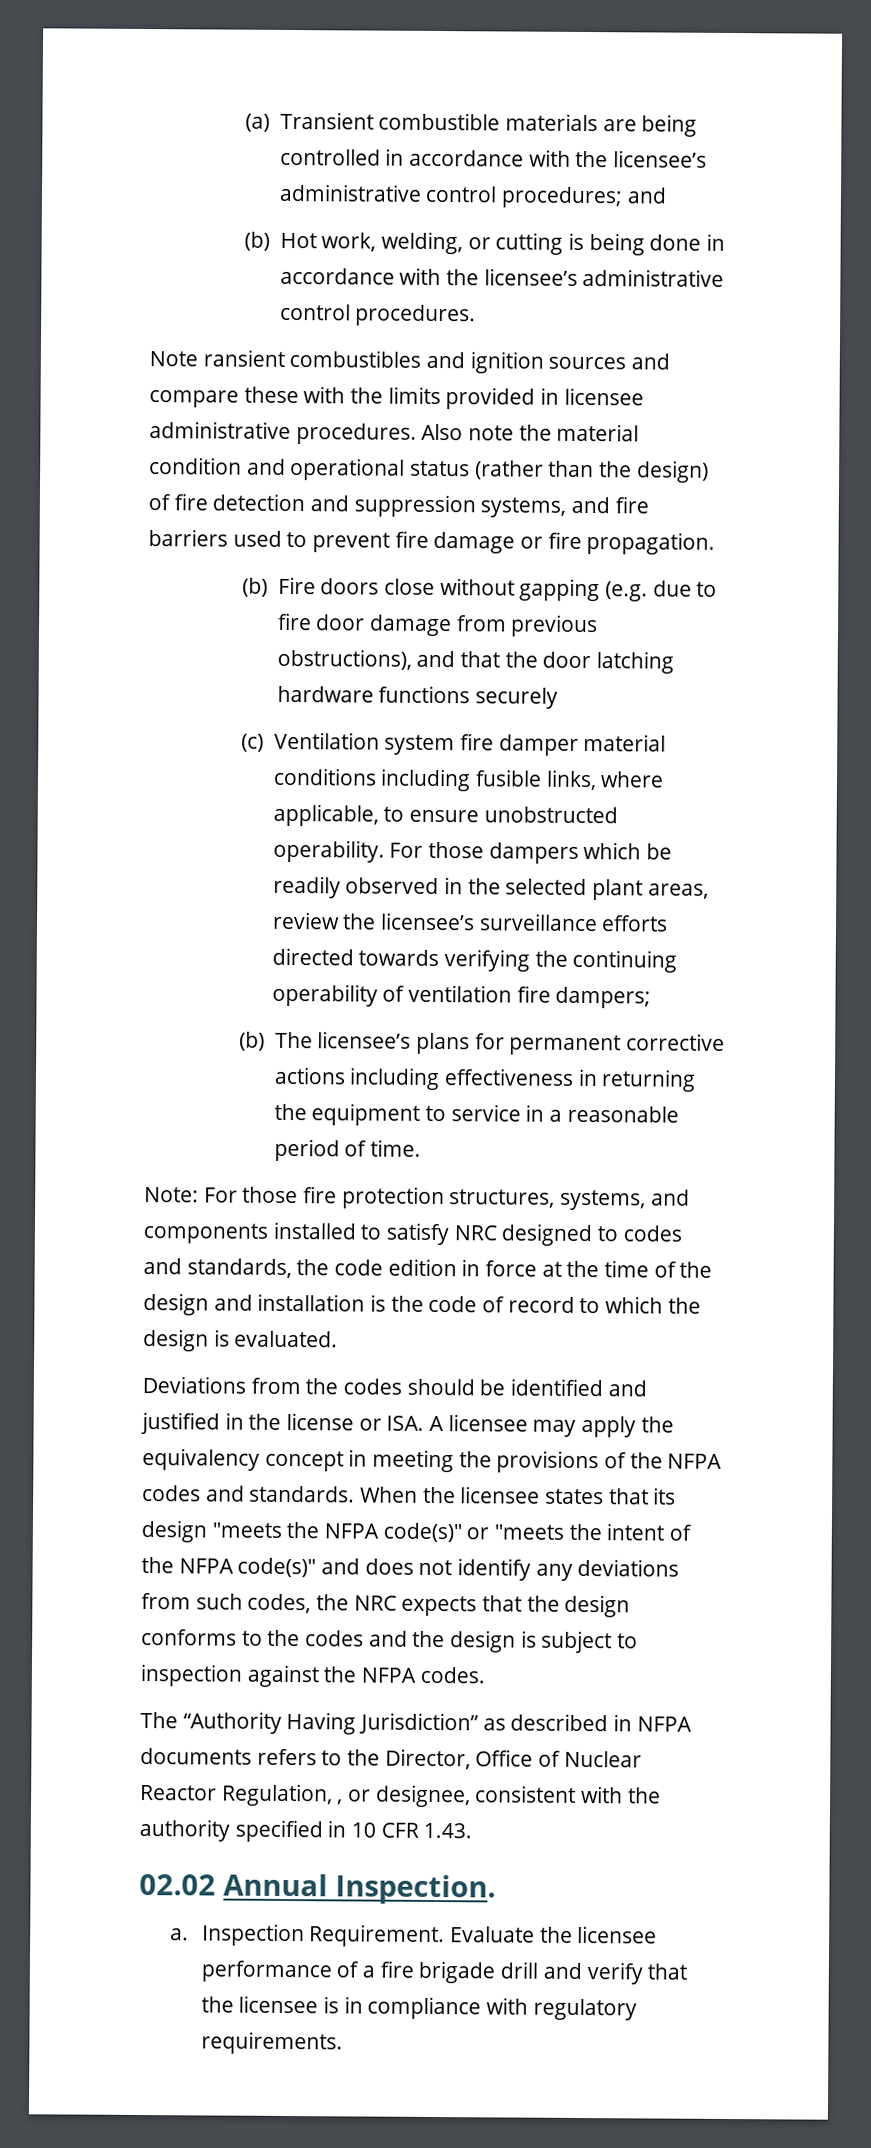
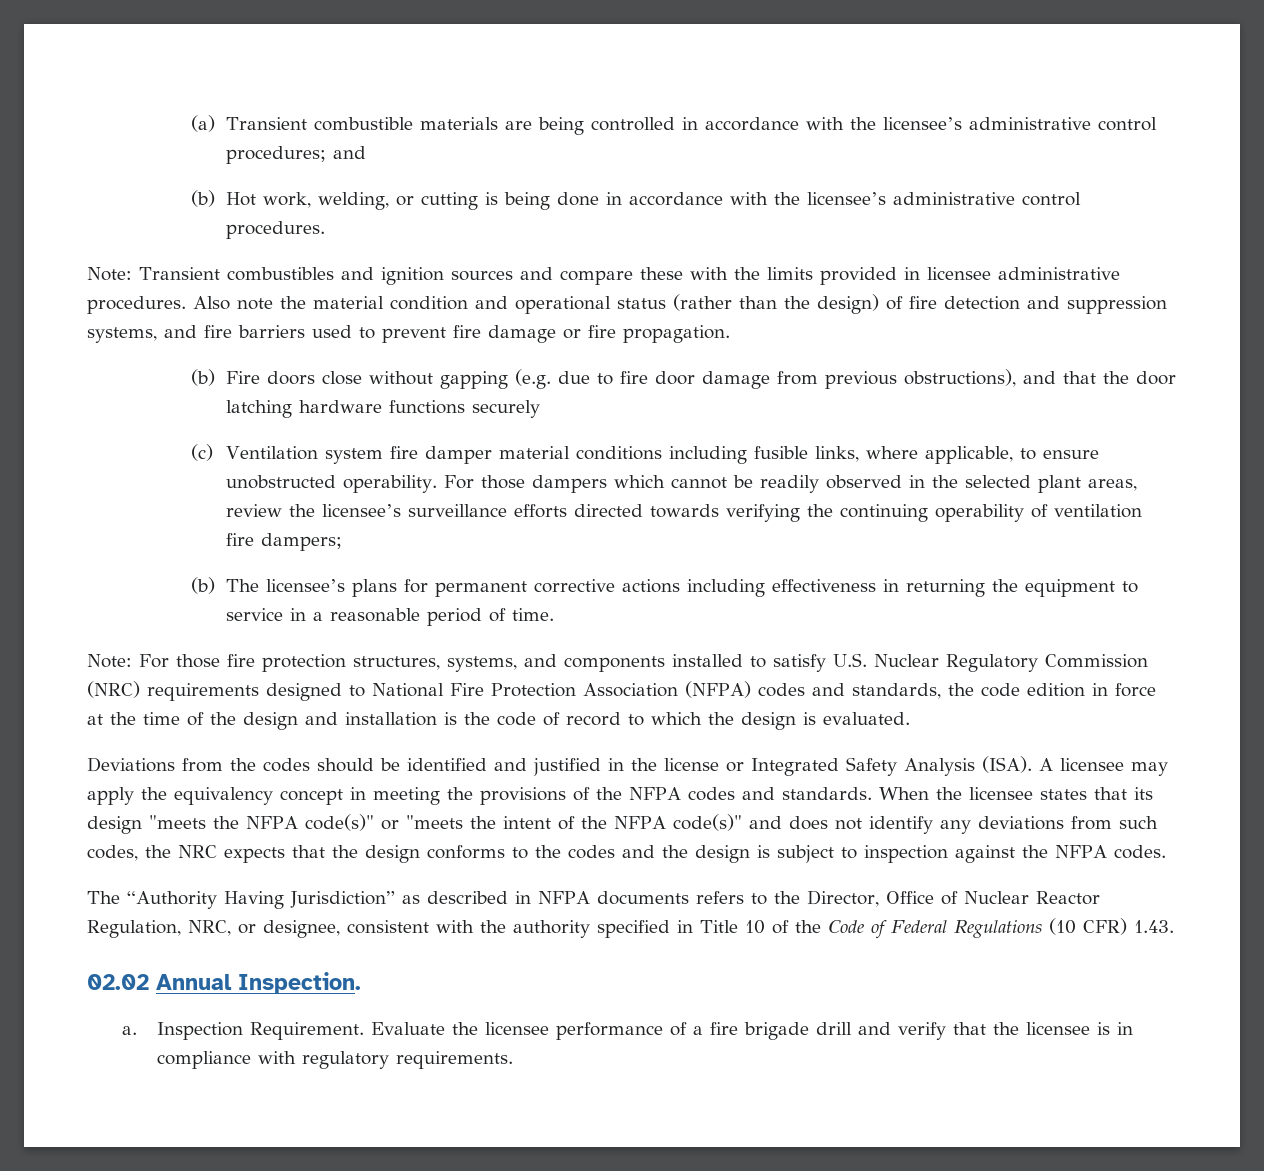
[149,349,285,367] Note ransient -> [87,267,220,281] Note: Transient
(642, 851) none -> [671,477,728,489] cannot
[453,1223,619,1247] NRC designed to -> [833,653,1148,672] [87,681,751,701] U.S. Nuclear Regulatory Commission (NRC) requirements designed to National Fire Protection Association (NFPA)
[386,1415,425,1431] ISA. -> [751,756,1032,776] Integrated Safety Analysis (ISA).
[337,1799,344,1805] , -> [188,920,231,936] NRC,
[351,1822,419,1838] 10 CFR -> [700,918,1127,939] Title 10 of the Code of Federal Regulations (10 CFR)

